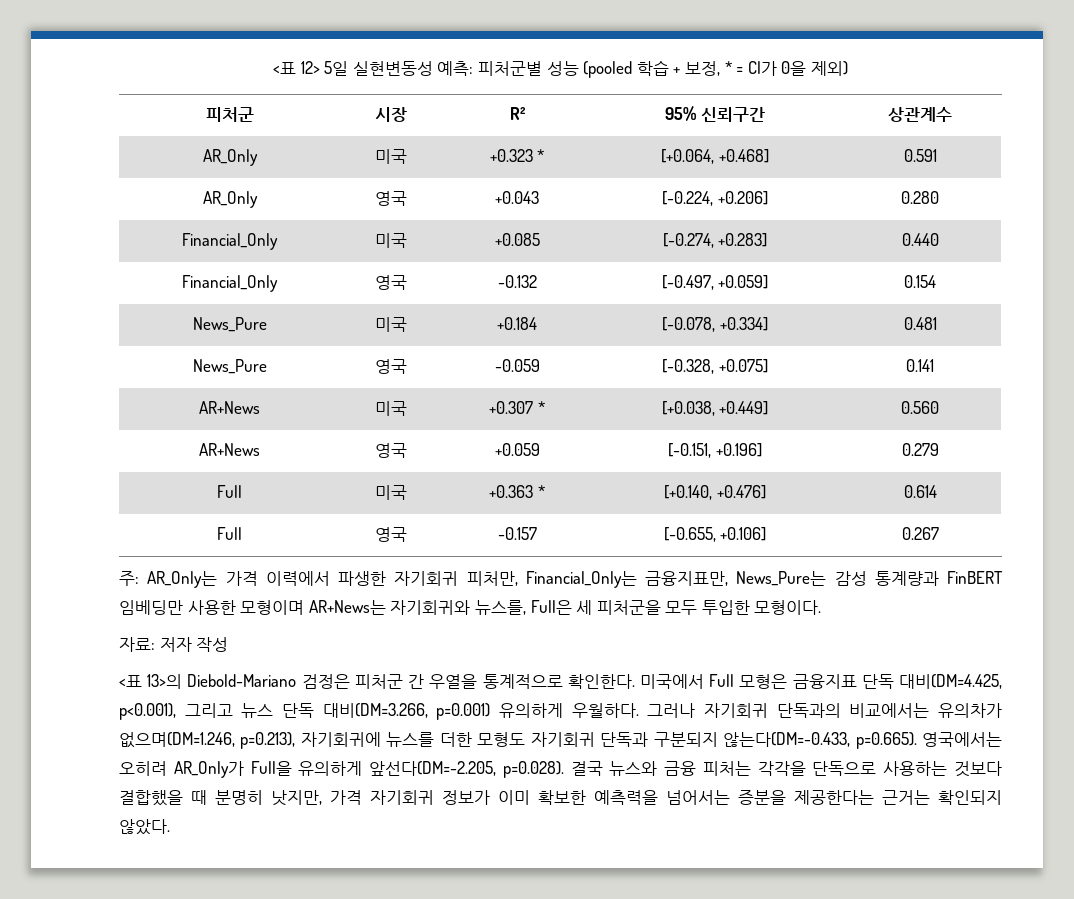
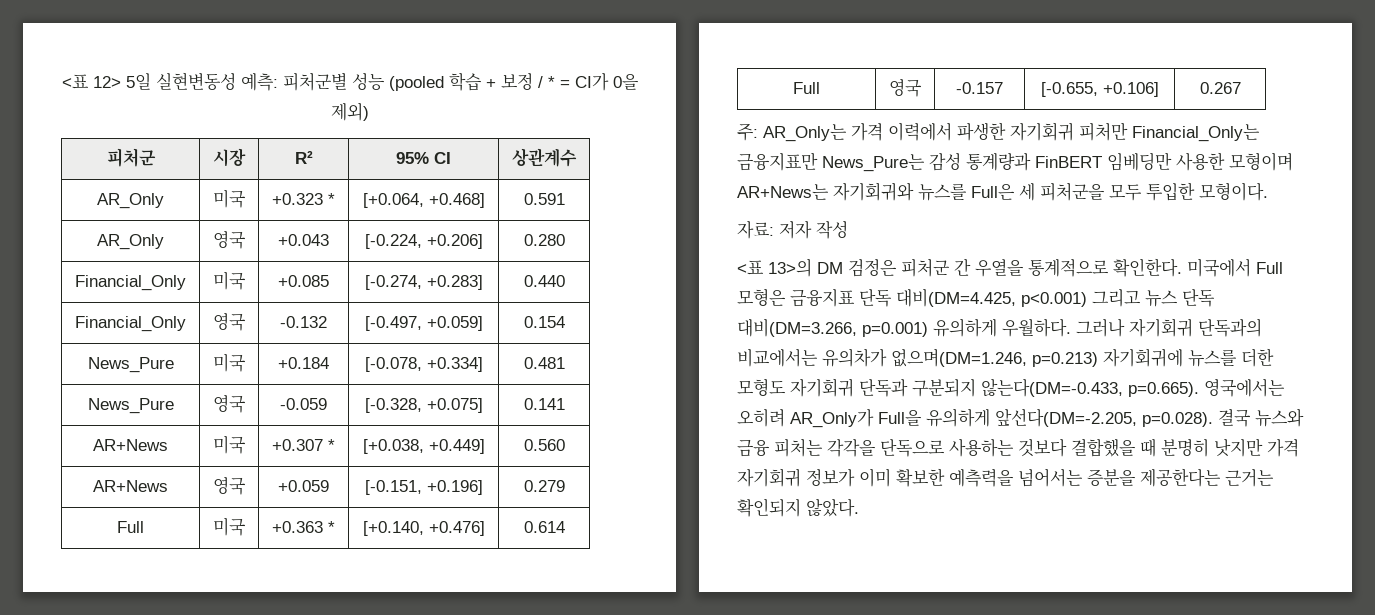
[684,61,720,76] 보정, -> [500,73,543,90] 보정 /
[700,107,765,122] 신뢰구간 -> [434,152,451,164] CI
[466,571,728,588] 피처만, Financial_Only는 금융지표만, -> [1079,122,1260,142] [737,152,818,171] 피처만 Financial_Only는 금융지표만
[474,600,526,615] 뉴스를, -> [918,184,967,201] 뉴스를
[187,674,297,687] Diebold-Mariano -> [817,262,843,274] DM
[119,703,176,720] p<0.001), -> [1021,292,1087,307] p<0.001)
[240,732,296,749] p=0.213), -> [1032,352,1098,367] p=0.213)
[271,790,322,806] 낫지만, -> [1214,438,1263,457] 낫지만

